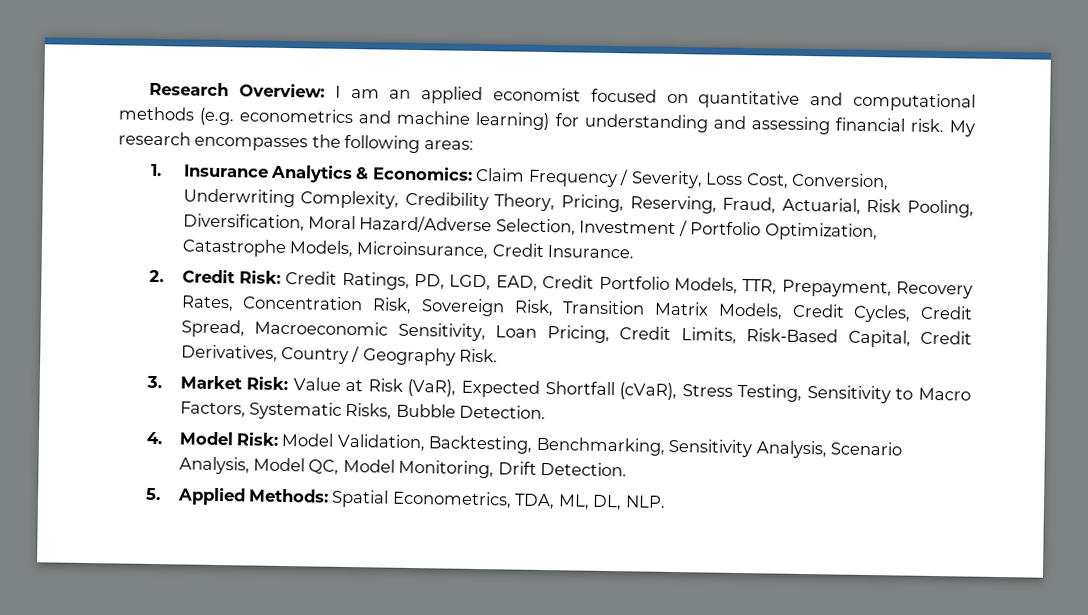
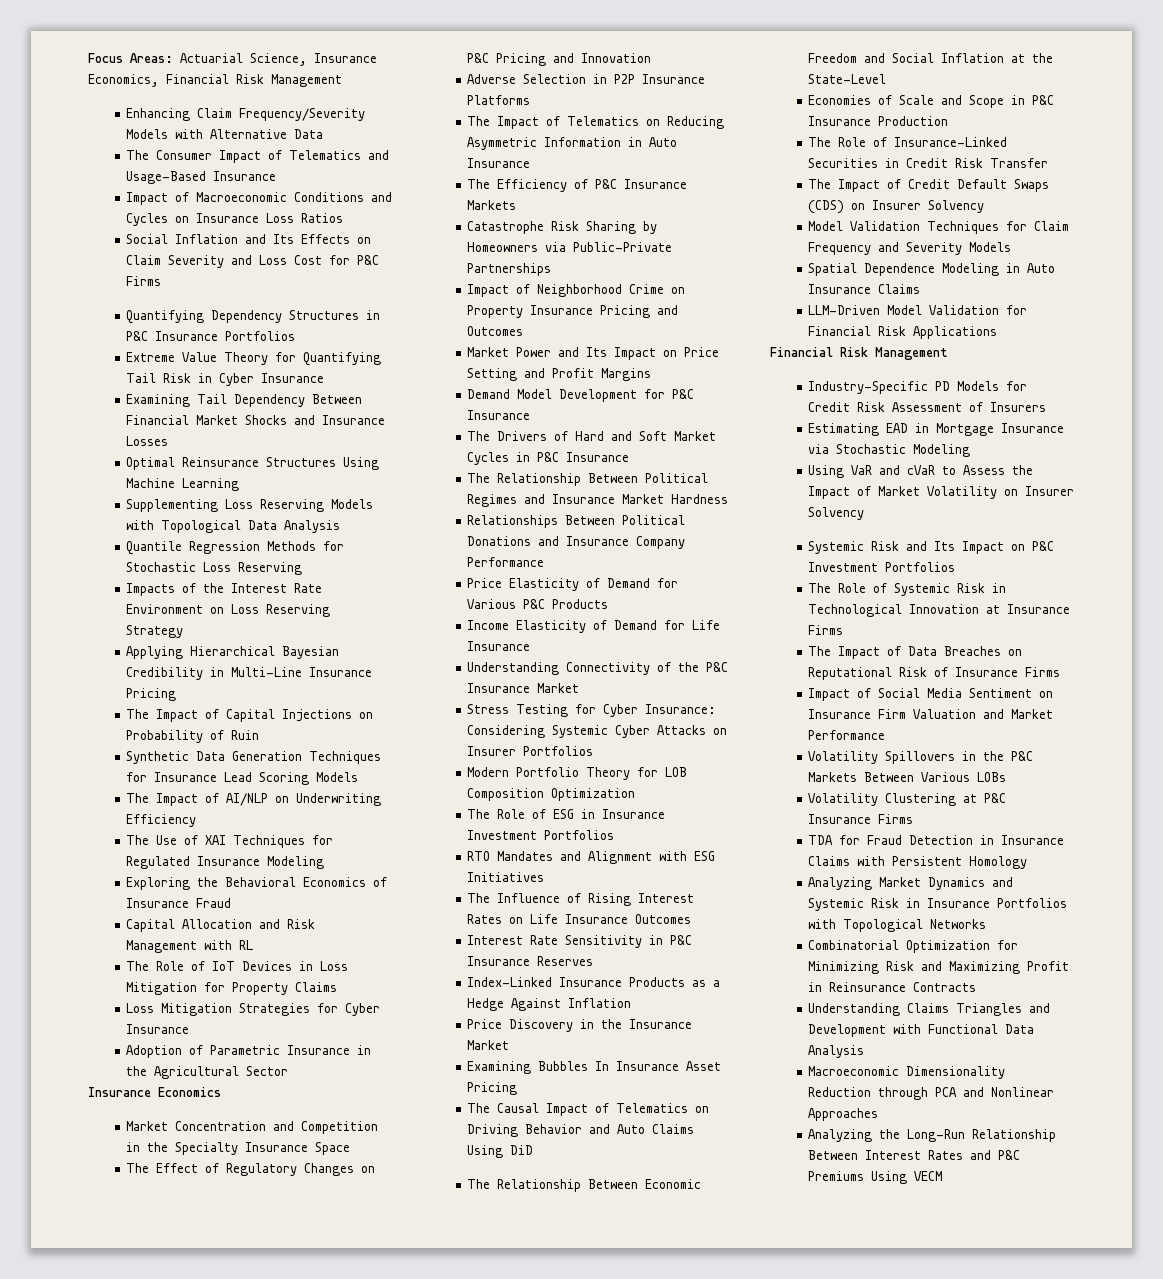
[149,81,976,112] [118,106,976,137] [118,131,474,154] [149,163,890,191] [182,188,974,218] [182,213,878,242] [181,238,635,260] [148,269,973,299] [180,295,973,323] [180,319,972,348] [180,344,499,366] [145,375,971,404] [179,401,547,420] [145,431,903,459] [178,456,628,479] [144,487,666,511] Research Overview: I am an applied economist focused on quantitative and computational methods (e.g. econometrics and machine learning) for understanding and assessing financial risk. My research encompasses the following areas: // 1. Insurance Analytics & Economics: Claim Frequency / Severity, Loss Cost, Conversion, Underwriting Complexity, Credibility Theory, Pricing, Reserving, Fraud, Actuarial, Risk Pooling, Diversification, Moral Hazard/Adverse Selection, Investment / Portfolio Optimization, Catastrophe Models, Microinsurance, Credit Insurance. // 2. Credit Risk: Credit Ratings, PD, LGD, EAD, Credit Portfolio Models, TTR, Prepayment, Recovery Rates, Concentration Risk, Sovereign Risk, Transition Matrix Models, Credit Cycles, Credit Spread, Macroeconomic Sensitivity, Loan Pricing, Credit Limits, Risk-Based Capital, Credit Derivatives, Country / Geography Risk. // 3. Market Risk: Value at Risk (VaR), Expected Shortfall (cVaR), Stress Testing, Sensitivity to Macro Factors, Systematic Risks, Bubble Detection. // 4. Model Risk: Model Validation, Backtesting, Benchmarking, Sensitivity Analysis, Scenario Analysis, Model QC, Model Monitoring, Drift Detection. // 5. Applied Methods: Spatial Econometrics, TDA, ML, DL, NLP. -> [88,53,377,66] [88,74,342,87] [126,108,366,121] [126,129,324,139] [126,150,390,163] [126,171,277,184] [126,192,393,205] [126,213,344,226] [126,234,372,244] [126,255,380,268] [126,276,162,286] [126,310,381,324] [126,331,296,341] [126,352,382,366] [126,373,325,386] [126,394,363,407] [126,415,386,425] [126,436,169,446] [126,457,380,470] [126,478,240,491] [126,499,374,512] [126,520,341,533] [126,541,345,555] [126,562,303,575] [126,583,323,596] [126,604,331,617] [126,625,184,638] [126,646,340,659] [126,667,373,680] [126,688,177,701] [126,709,374,722] [126,730,260,743] [126,751,382,764] [126,772,359,785] [126,793,382,806] [126,814,197,827] [126,835,334,848] [126,856,325,869] [126,877,388,890] [126,898,232,908] [126,919,316,932] [126,940,254,953] [126,961,349,971] [126,982,338,995] [126,1003,381,1016] [126,1024,190,1034] [126,1045,372,1058] [126,1066,289,1079] [88,1087,221,1097] [126,1121,379,1134] [126,1142,351,1155] [126,1163,376,1176] [467,53,652,66] [467,74,706,84] [467,95,531,105] [467,116,725,129] [467,137,678,150] [467,158,531,168] [467,179,688,192] [467,200,517,210] [467,221,658,234] [467,242,673,252] [467,263,552,276] [467,284,686,297] [467,305,679,318] [467,326,524,336] [467,347,720,360] [467,368,652,381] [467,389,695,402] [467,410,531,420] [467,431,717,441] [467,452,630,465] [467,473,709,486] [467,494,729,507] [467,515,686,528] [467,536,686,549] [467,557,545,567] [467,578,679,591] [467,599,609,609] [467,620,721,633] [467,641,531,651] [467,662,729,675] [467,683,580,693] [467,704,717,717] [467,725,728,738] [467,746,594,756] [467,767,688,780] [467,788,636,801] [467,809,666,819] [467,830,615,840] [467,851,716,864] [467,872,545,882] [467,893,695,906] [467,914,692,924] [467,935,693,948] [467,956,594,966] [467,977,721,987] [467,998,632,1011] [467,1019,693,1032] [467,1040,510,1050] [467,1061,722,1074] [467,1082,518,1095] [467,1103,710,1116] [467,1124,695,1137] [467,1145,534,1158] [467,1179,702,1192] [808,53,1054,63] [808,74,887,84] [808,95,1055,108] [808,116,949,126] [808,137,1008,147] [808,158,1049,168] [808,179,1050,192] [808,200,985,214] [808,221,1070,234] [808,242,1012,255] [808,263,1056,276] [808,284,921,294] [808,305,1028,315] [808,326,998,339] [770,347,947,360] [808,381,1028,394] [808,402,1047,412] [808,423,1065,436] [808,444,971,457] [808,465,1034,478] [808,486,1075,499] [808,507,865,520] [808,541,1055,554] [808,562,956,572] [808,583,1007,596] [808,604,1071,617] [808,625,844,635] [808,646,1023,659] [808,667,1061,680] [808,688,1054,701] [808,709,1054,719] [808,730,886,740] [808,751,1034,764] [808,772,1007,782] [808,793,1007,806] [808,814,914,824] [808,835,1065,845] [808,856,1028,869] [808,877,1014,890] [808,898,1068,911] [808,919,987,932] [808,940,1019,953] [808,961,1070,974] [808,982,977,992] [808,1003,1051,1016] [808,1024,1035,1037] [808,1045,865,1058] [808,1066,1006,1079] [808,1087,1055,1100] [808,1108,879,1121] [808,1129,1057,1142] [808,1150,1021,1160] [808,1171,943,1184] Focus Areas: Actuarial Science, Insurance Economics, Financial Risk Management // Enhancing Claim Frequency/Severity Models with Alternative Data // The Consumer Impact of Telematics and Usage-Based Insurance // Impact of Macroeconomic Conditions and Cycles on Insurance Loss Ratios // Social Inflation and Its Effects on Claim Severity and Loss Cost for P&C Firms // Quantifying Dependency Structures in P&C Insurance Portfolios // Extreme Value Theory for Quantifying Tail Risk in Cyber Insurance // Examining Tail Dependency Between Financial Market Shocks and Insurance Losses // Optimal Reinsurance Structures Using Machine Learning // Supplementing Loss Reserving Models with Topological Data Analysis // Quantile Regression Methods for Stochastic Loss Reserving // Impacts of the Interest Rate Environment on Loss Reserving Strategy // Applying Hierarchical Bayesian Credibility in Multi-Line Insurance Pricing // The Impact of Capital Injections on Probability of Ruin // Synthetic Data Generation Techniques for Insurance Lead Scoring Models // The Impact of AI/NLP on Underwriting Efficiency // The Use of XAI Techniques for Regulated Insurance Modeling // Exploring the Behavioral Economics of Insurance Fraud // Capital Allocation and Risk Management with RL // The Role of IoT Devices in Loss Mitigation for Property Claims // Loss Mitigation Strategies for Cyber Insurance // Adoption of Parametric Insurance in the Agricultural Sector // Insurance Economics // Market Concentration and Competition in the Specialty Insurance Space // The Effect of Regulatory Changes on P&C Pricing and Innovation // Adverse Selection in P2P Insurance Platforms // The Impact of Telematics on Reducing Asymmetric Information in Auto Insurance // The Efficiency of P&C Insurance Markets // Catastrophe Risk Sharing by Homeowners via Public-Private Partnerships // Impact of Neighborhood Crime on Property Insurance Pricing and Outcomes // Market Power and Its Impact on Price Setting and Profit Margins // Demand Model Development for P&C Insurance // The Drivers of Hard and Soft Market Cycles in P&C Insurance // The Relationship Between Political Regimes and Insurance Market Hardness // Relationships Between Political Donations and Insurance Company Performance // Price Elasticity of Demand for Various P&C Products // Income Elasticity of Demand for Life Insurance // Understanding Connectivity of the P&C Insurance Market // Stress Testing for Cyber Insurance: Considering Systemic Cyber Attacks on Insurer Portfolios // Modern Portfolio Theory for LOB Composition Optimization // The Role of ESG in Insurance Investment Portfolios // RTO Mandates and Alignment with ESG Initiatives // The Influence of Rising Interest Rates on Life Insurance Outcomes // Interest Rate Sensitivity in P&C Insurance Reserves // Index-Linked Insurance Products as a Hedge Against Inflation // Price Discovery in the Insurance Market // Examining Bubbles In Insurance Asset Pricing // The Causal Impact of Telematics on Driving Behavior and Auto Claims Using DiD // The Relationship Between Economic Freedom and Social Inflation at the State-Level // Economies of Scale and Scope in P&C Insurance Production // The Role of Insurance-Linked Securities in Credit Risk Transfer // The Impact of Credit Default Swaps (CDS) on Insurer Solvency // Model Validation Techniques for Claim Frequency and Severity Models // Spatial Dependence Modeling in Auto Insurance Claims // LLM-Driven Model Validation for Financial Risk Applications // Financial Risk Management // Industry-Specific PD Models for Credit Risk Assessment of Insurers // Estimating EAD in Mortgage Insurance via Stochastic Modeling // Using VaR and cVaR to Assess the Impact of Market Volatility on Insurer Solvency // Systemic Risk and Its Impact on P&C Investment Portfolios // The Role of Systemic Risk in Technological Innovation at Insurance Firms // The Impact of Data Breaches on Reputational Risk of Insurance Firms // Impact of Social Media Sentiment on Insurance Firm Valuation and Market Performance // Volatility Spillovers in the P&C Markets Between Various LOBs // Volatility Clustering at P&C Insurance Firms // TDA for Fraud Detection in Insurance Claims with Persistent Homology // Analyzing Market Dynamics and Systemic Risk in Insurance Portfolios with Topological Networks // Combinatorial Optimization for Minimizing Risk and Maximizing Profit in Reinsurance Contracts // Understanding Claims Triangles and Development with Functional Data Analysis // Macroeconomic Dimensionality Reduction through PCA and Nonlinear Approaches // Analyzing the Long-Run Relationship Between Interest Rates and P&C Premiums Using VECM

